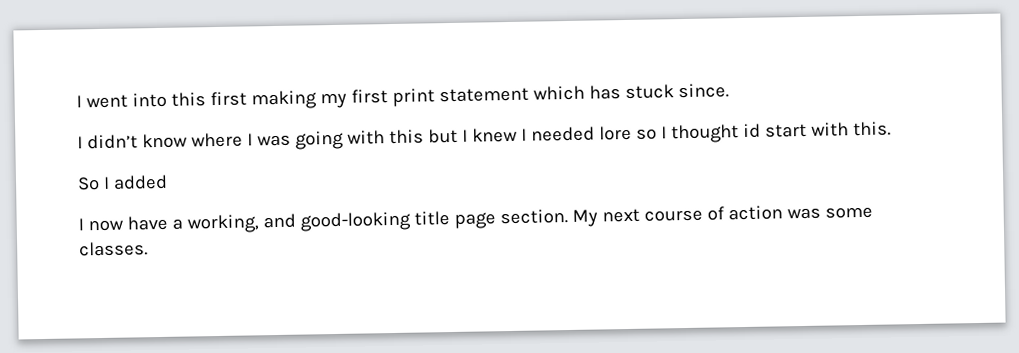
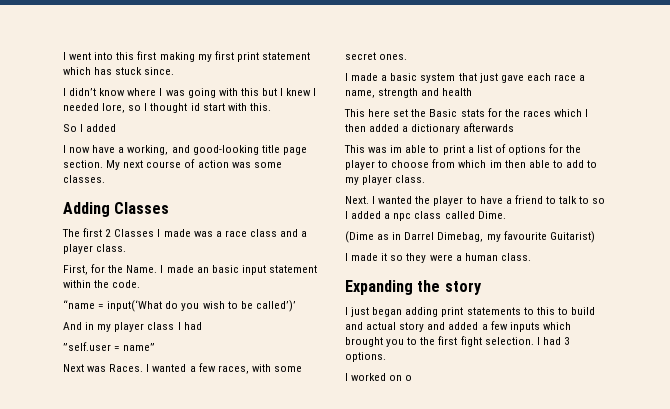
[598,125,632,141] lore -> [102,103,126,113] lore,
(148, 249) none -> [63,202,170,217] [62,228,308,237] [63,244,127,254] [63,264,317,275] [63,280,141,288] [63,300,296,312] [63,322,202,332] [63,342,156,351] [63,363,302,374] [345,52,408,60] [345,73,586,83] [345,88,473,98] [344,108,589,117] [345,123,515,134] [344,144,582,155] [345,159,598,170] [345,175,426,185] [345,195,606,206] [345,211,506,221] [345,231,595,243] [345,253,531,263] [345,280,482,295] [345,307,595,317] [345,321,571,332] [345,336,570,347] [345,352,386,362] [345,373,413,381] // Adding Classes // The first 2 Classes I made was a race class and a player class. // First, for the Name. I made an basic input statement within the code. // “name = input(‘What do you wish to be called’)’ // And in my player class I had // ”self.user = name” // Next was Races. I wanted a few races, with some secret ones. // I made a basic system that just gave each race a name, strength and health // This here set the Basic stats for the races which I then added a dictionary afterwards // This was im able to print a list of options for the player to choose from which im then able to add to my player class. // Next. I wanted the player to have a friend to talk to so I added a npc class called Dime. // (Dime as in Darrel Dimebag, my favourite Guitarist) // I made it so they were a human class. // Expanding the story // I just began adding print statements to this to build and actual story and added a few inputs which brought you to the first fight selection. I had 3 options. // I worked on o

